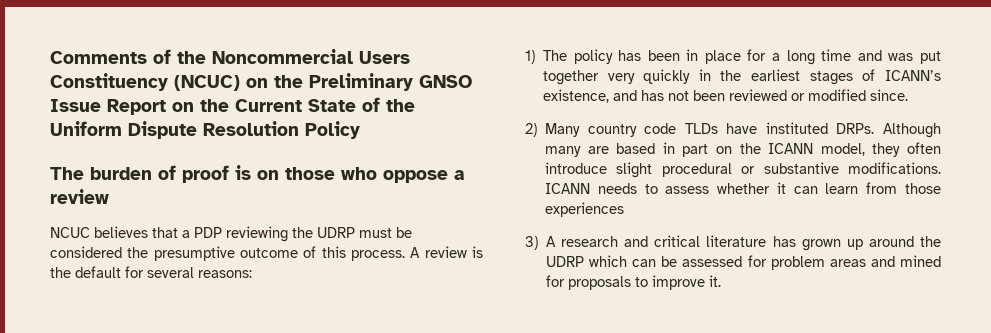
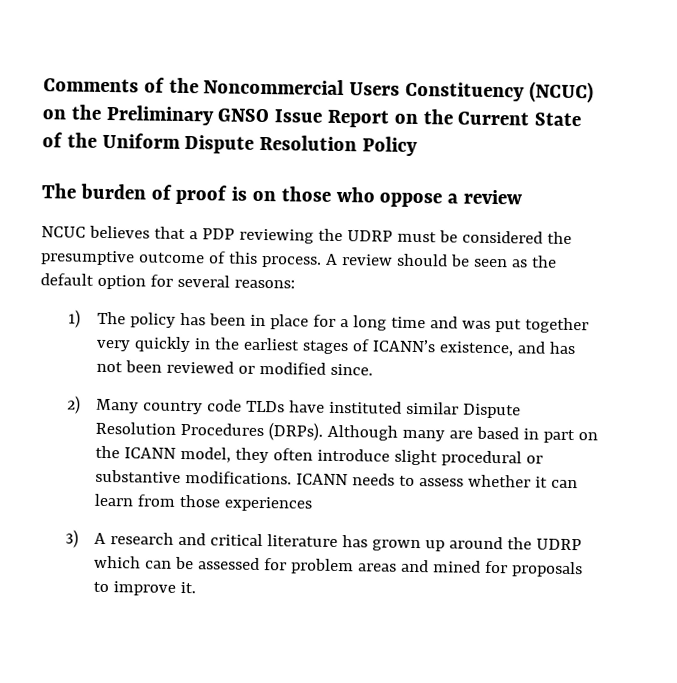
[471,246,483,258] is -> [395,253,528,268] should be seen as
(121, 272) none -> [96,274,146,290] option
[836,123,875,134] DRPs. -> [405,401,521,419] [94,421,323,441] similar Dispute Resolution Procedures (DRPs).

